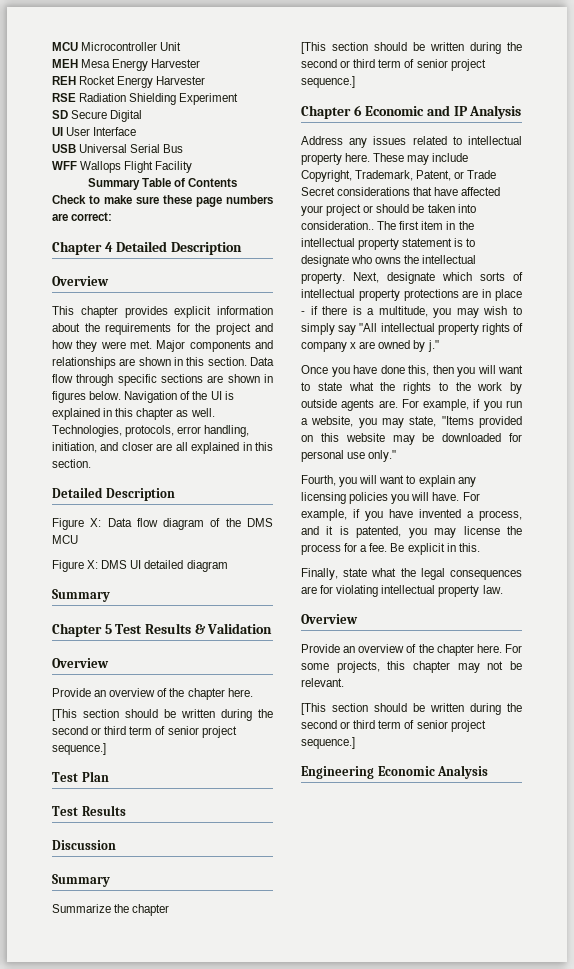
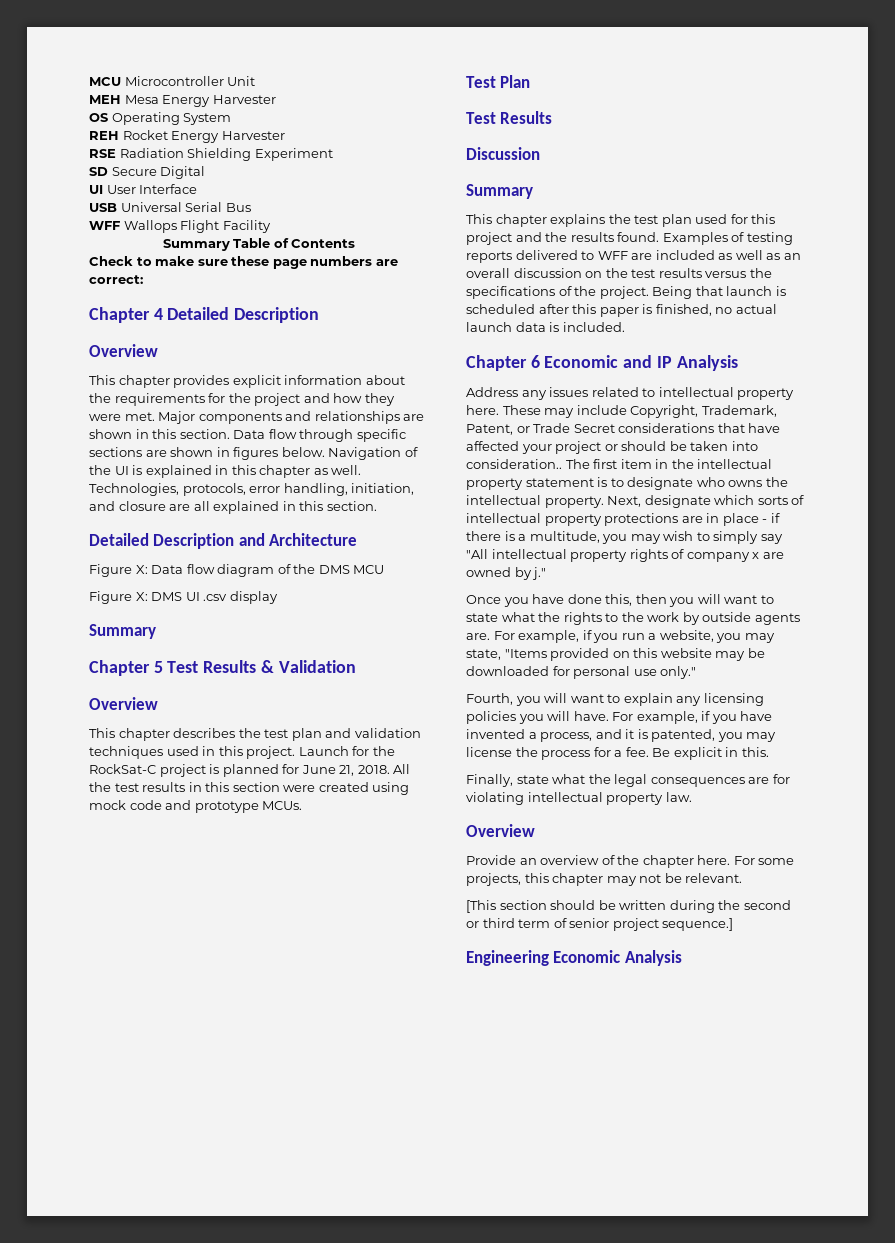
(201, 63) none -> [89,112,232,125] // OS Operating System
[121,442,153,451] closer -> [118,501,166,511] closure
(175, 494) none -> [238,533,358,546] and Architecture
[144,560,228,572] detailed diagram -> [203,591,278,604] .csv display
[52,688,253,700] [52,709,273,721] [52,726,237,738] [52,743,106,755] Provide an overview of the chapter here. // [This section should be written during the second or third term of senior project sequence.] -> [89,728,421,741] [89,746,395,759] [89,764,411,777] [89,782,410,795] [89,800,303,813] This chapter describes the test plan and validation techniques used in this project. Launch for the RockSat-C project is planned for June 21, 2018. All the test results in this section were created using mock code and prototype MCUs.
[52,904,170,916] [301,42,522,54] [301,59,486,71] [301,76,355,88] Summarize the chapter // [This section should be written during the second or third term of senior project sequence.] -> [466,214,776,227] [466,232,793,245] [466,250,801,263] [466,268,772,278] [466,286,786,299] [466,304,777,317] [466,322,625,332] This chapter explains the test plan used for this project and the results found. Examples of testing reports delivered to WFF are included as well as an overall discussion on the test results versus the specifications of the project. Being that launch is scheduled after this paper is finished, no actual launch data is included.

